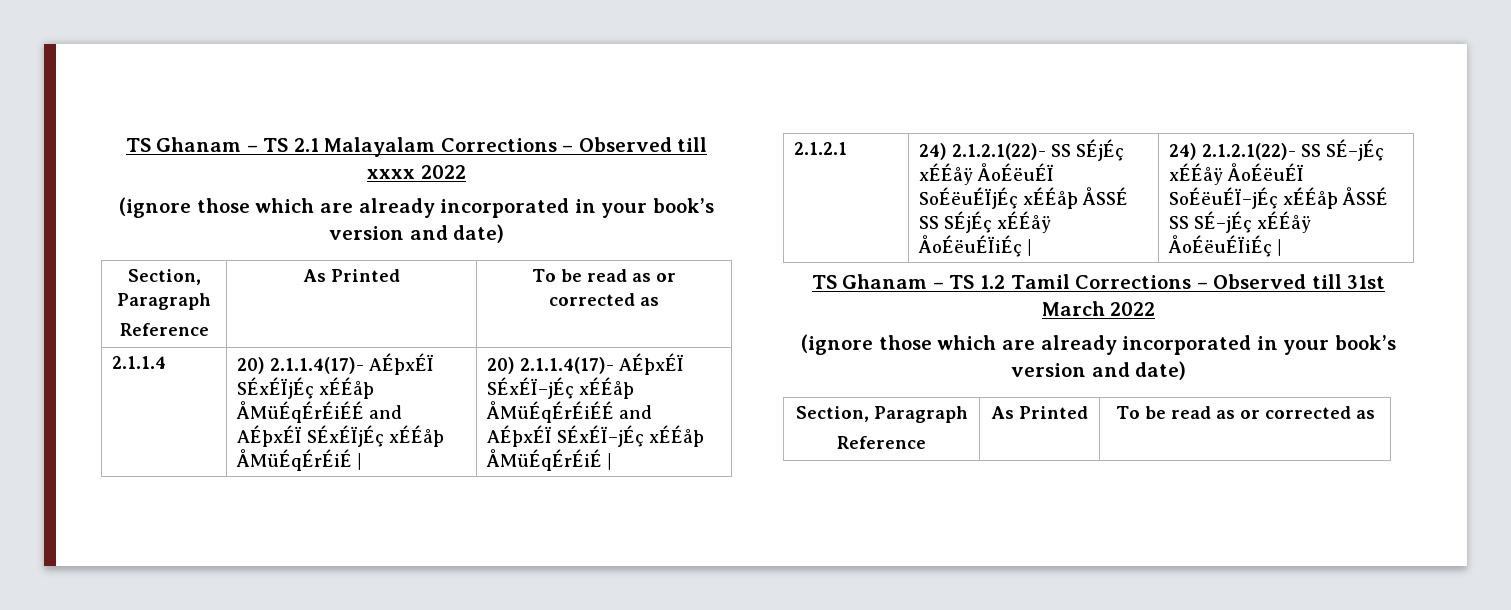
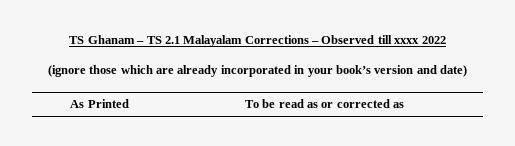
[127,269,201,285] [117,293,211,310] [119,323,209,336] [302,269,400,282] [532,269,676,282] [549,293,659,306] [111,356,166,369] [236,353,434,375] [236,377,374,399] [235,401,402,423] [236,425,444,447] [235,449,362,471] [486,353,684,375] [486,377,634,399] [485,401,652,423] [486,425,704,447] [485,449,612,471] [793,142,847,155] [918,139,1124,161] [918,163,1054,185] [918,187,1128,209] [918,211,1051,233] [917,235,1032,257] [1168,139,1384,161] [1168,163,1304,185] [1168,187,1388,209] [1168,211,1311,233] [1167,235,1282,257] [811,274,1386,289] [1041,301,1156,316] [801,334,1396,355] [1010,361,1187,380] [795,406,968,423] [837,436,926,449] [990,406,1088,419] [1115,406,1375,419] Section, Paragraph // Reference | As Printed | To be read as or corrected as // 2.1.1.4 | 20) 2.1.1.4(17)- AÉþxÉÏ SÉxÉÏjÉç xÉÉåþ ÅMüÉqÉrÉiÉÉ and AÉþxÉÏ SÉxÉÏjÉç xÉÉåþ ÅMüÉqÉrÉiÉ | | 20) 2.1.1.4(17)- AÉþxÉÏ SÉxÉÏ–jÉç xÉÉåþ ÅMüÉqÉrÉiÉÉ and AÉþxÉÏ SÉxÉÏ–jÉç xÉÉåþ ÅMüÉqÉrÉiÉ | // 2.1.2.1 | 24) 2.1.2.1(22)- SS SÉjÉç xÉÉåÿ ÅoÉëuÉÏ SoÉëuÉÏjÉç xÉÉåþ ÅSSÉ SS SÉjÉç xÉÉåÿ ÅoÉëuÉÏiÉç | | 24) 2.1.2.1(22)- SS SÉ–jÉç xÉÉåÿ ÅoÉëuÉÏ SoÉëuÉÏ–jÉç xÉÉåþ ÅSSÉ SS SÉ–jÉç xÉÉåÿ ÅoÉëuÉÏiÉç | // TS Ghanam – TS 1.2 Tamil Corrections – Observed till 31st March 2022 // (ignore those which are already incorporated in your book’s version and date) // Section, Paragraph // Reference | As Printed | To be read as or corrected as -> [70,99,129,108] [244,99,405,108] As Printed | To be read as or corrected as

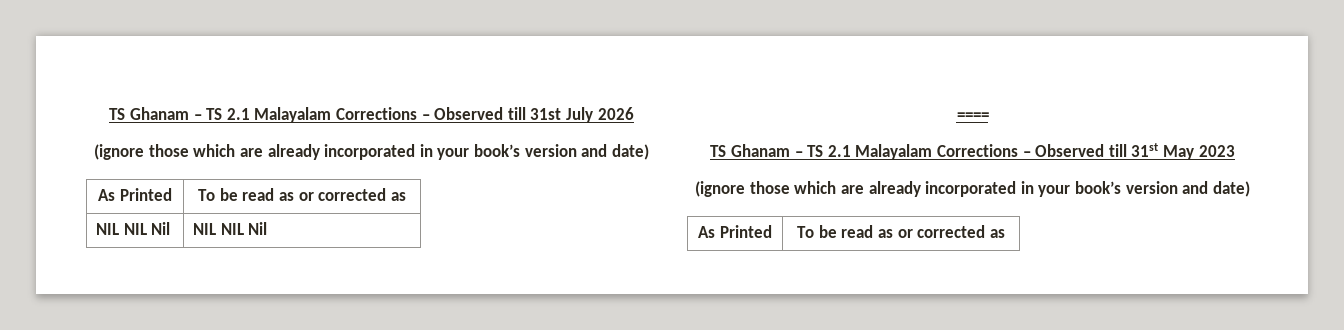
[394,36,446,44] xxxx 2022 -> [530,107,634,123] 31st July 2026
(405, 105) none -> [95,222,171,235] [192,222,268,235] [956,112,989,120] [710,143,1235,160] [695,181,1250,197] [698,225,772,238] [797,225,1005,238] // NIL NIL Nil | NIL NIL Nil // ==== // TS Ghanam – TS 2.1 Malayalam Corrections – Observed till 31st May 2023 // (ignore those which are already incorporated in your book’s version and date) // As Printed | To be read as or corrected as

